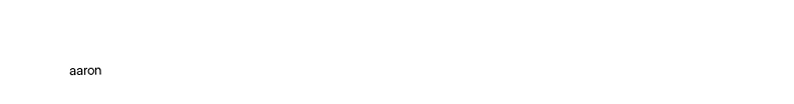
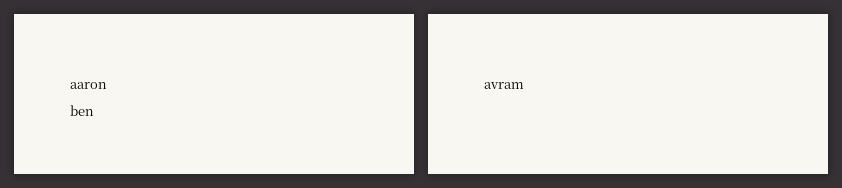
(102, 71) none -> [70,105,94,116] [484,82,524,89] // ben // avram

